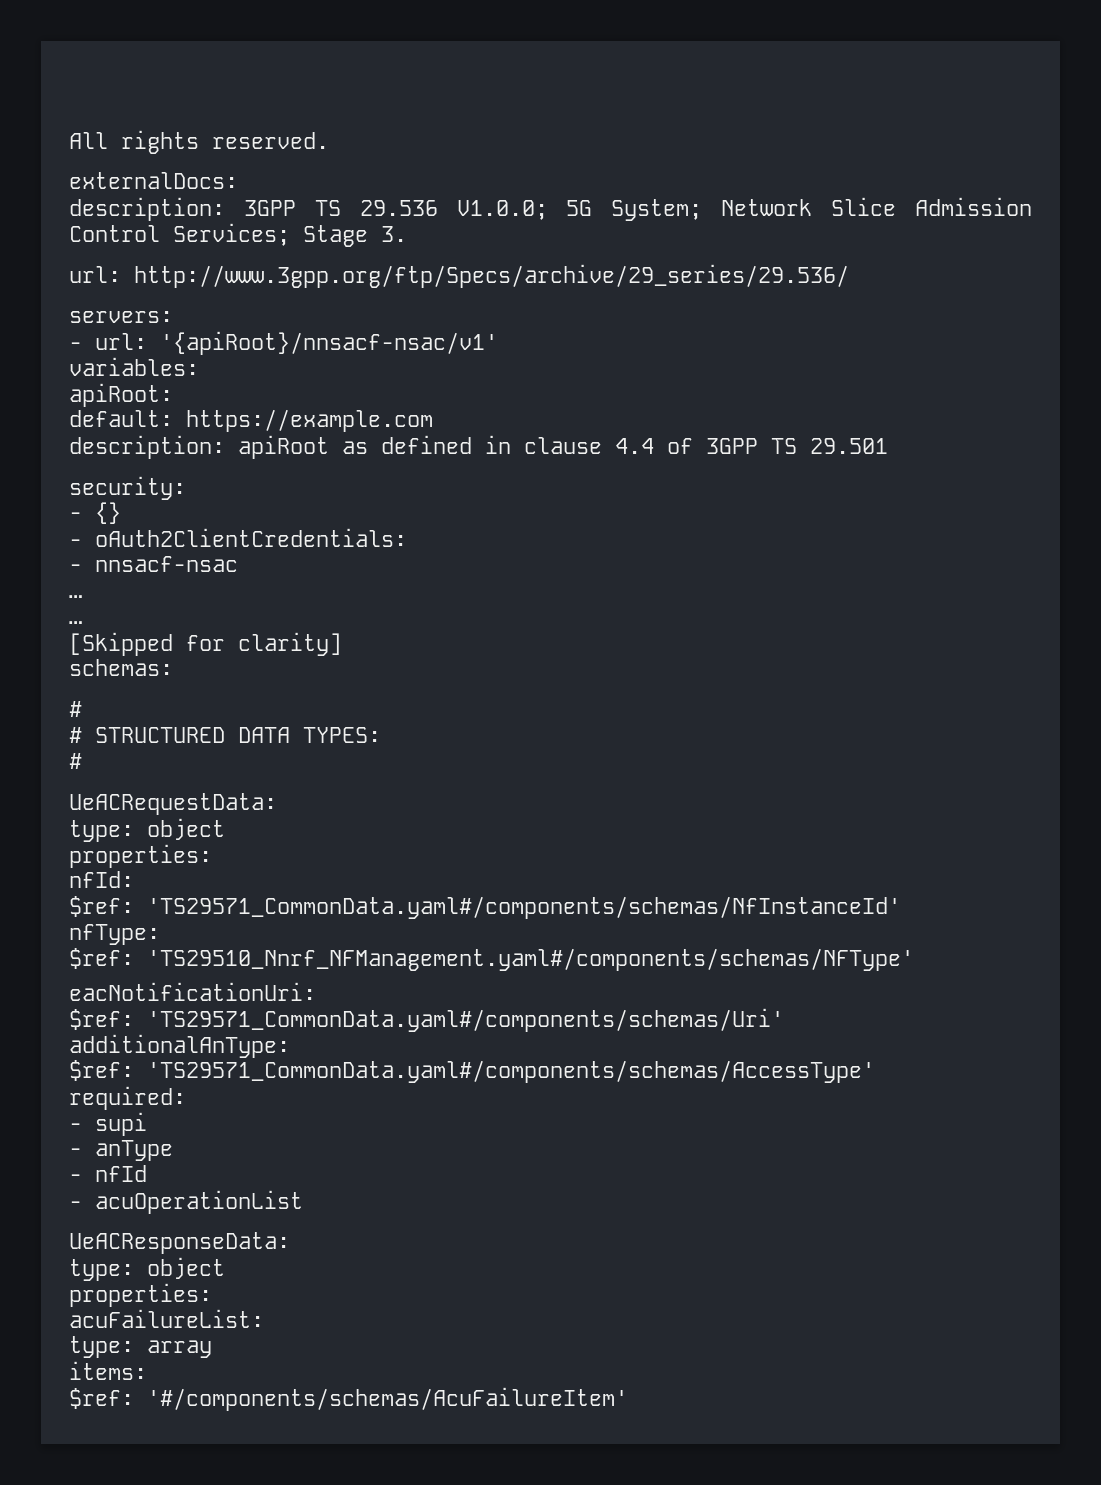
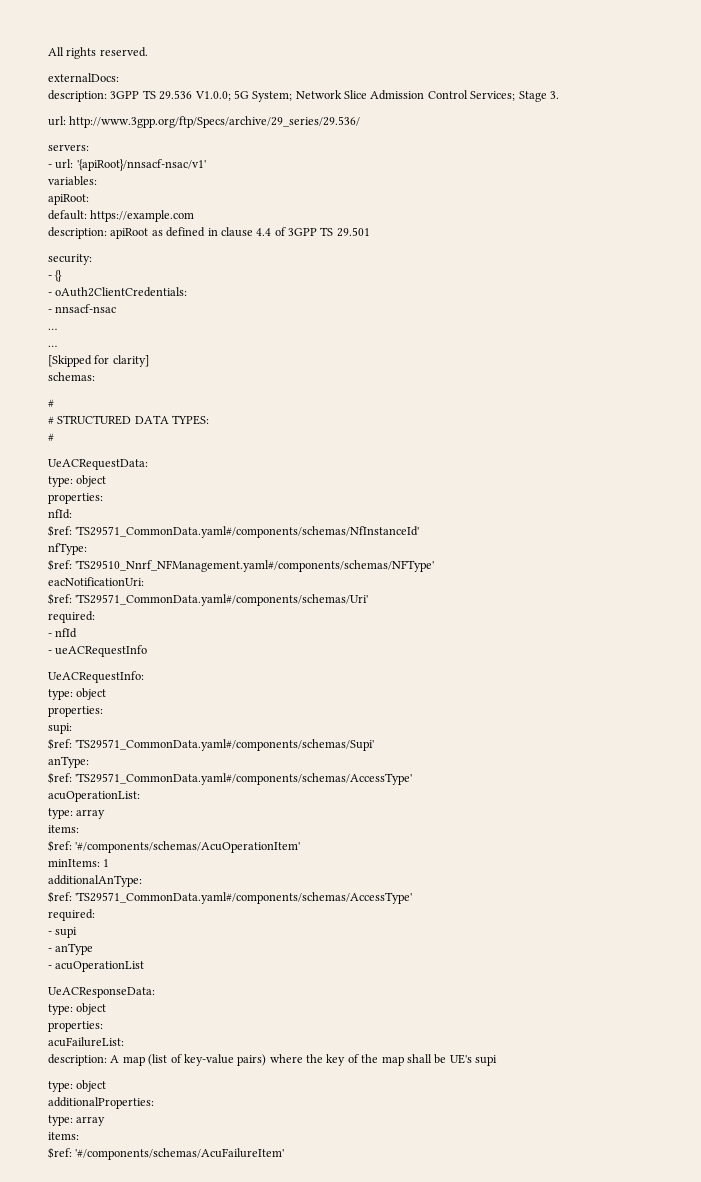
(784, 1020) none -> [48,611,95,623] [48,628,78,638] [48,645,148,657] [48,671,144,683] [48,688,107,700] [48,706,103,717] [48,723,72,734] [48,738,375,751] [48,756,89,768] [48,772,413,785] [48,791,140,802] [48,808,106,819] [48,825,79,833] [48,840,301,853] [48,859,110,867] // required: // - nfId // - ueACRequestInfo // UeACRequestInfo: // type: object // properties: // supi: // $ref: 'TS29571_CommonData.yaml#/components/schemas/Supi' // anType: // $ref: 'TS29571_CommonData.yaml#/components/schemas/AccessType' // acuOperationList: // type: array // items: // $ref: '#/components/schemas/AcuOperationItem' // minItems: 1
[69,1165,147,1182] // - nfId -> (94, 949) none
(264, 1318) none -> [48,1054,497,1066] [48,1080,107,1092] [48,1097,154,1109] // description: A map (list of key-value pairs) where the key of the map shall be UE's supi // type: object // additionalProperties:

